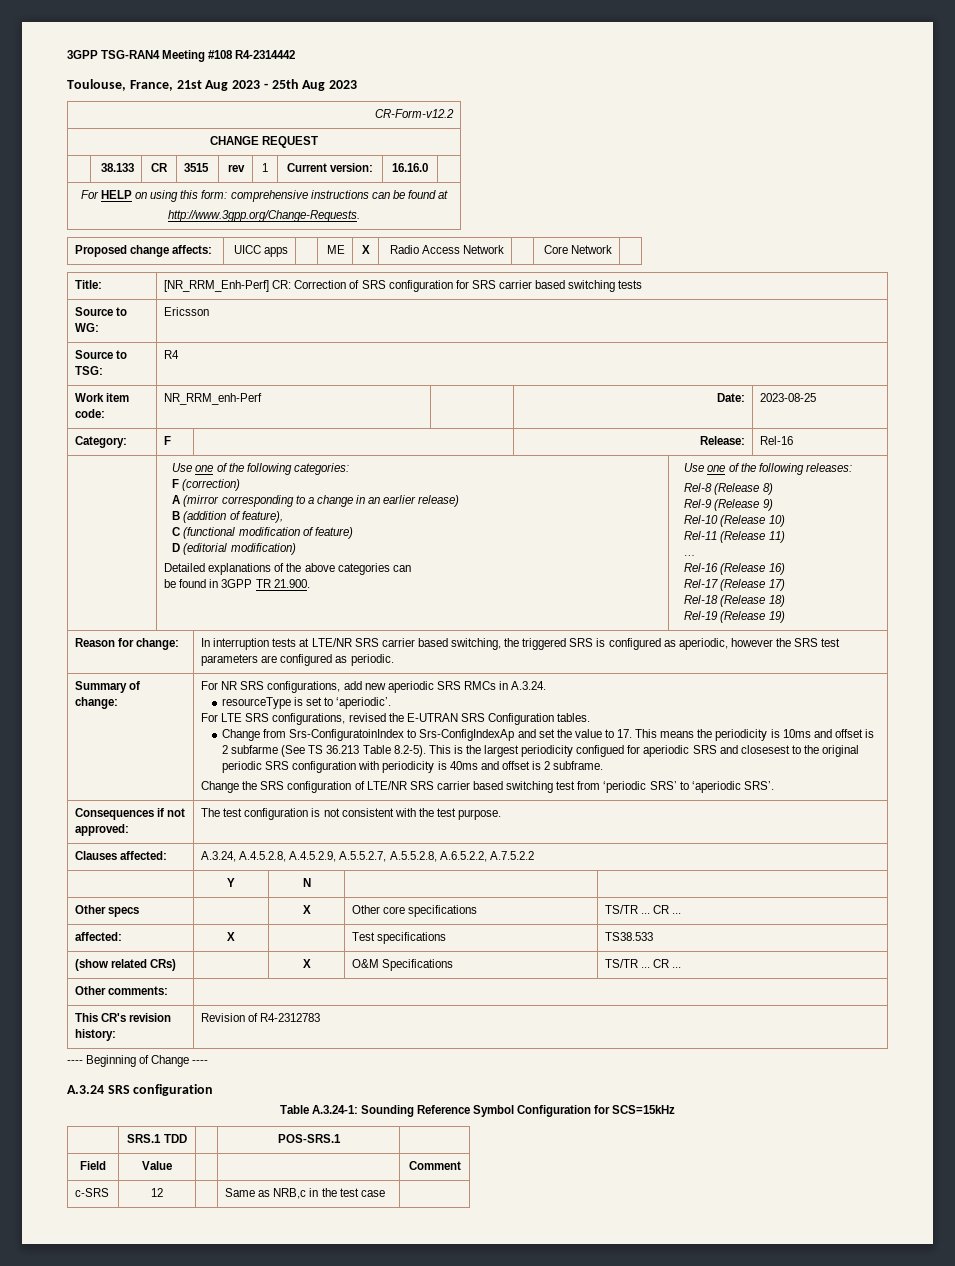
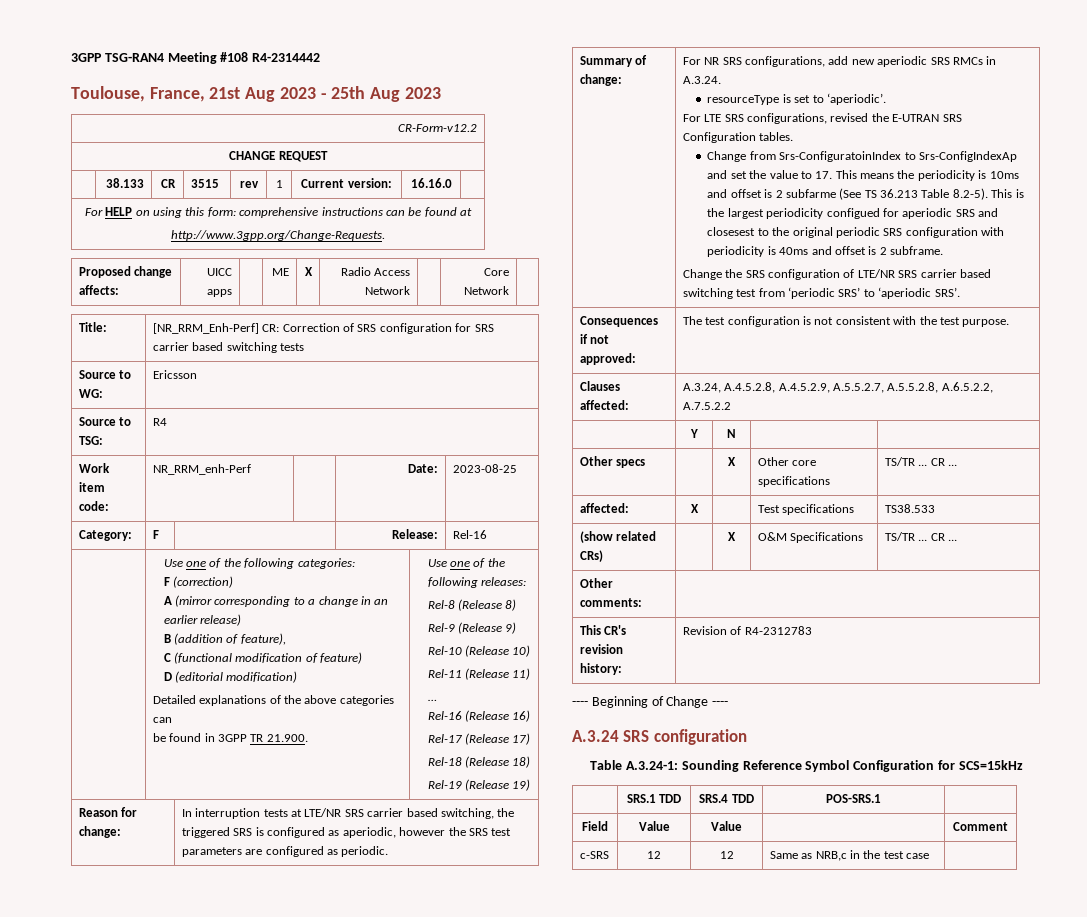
(187, 1138) none -> [699,794,754,803] SRS.4 TDD
(172, 1165) none -> [711,821,742,831] Value
(163, 1192) none -> [719,851,734,859] 12

